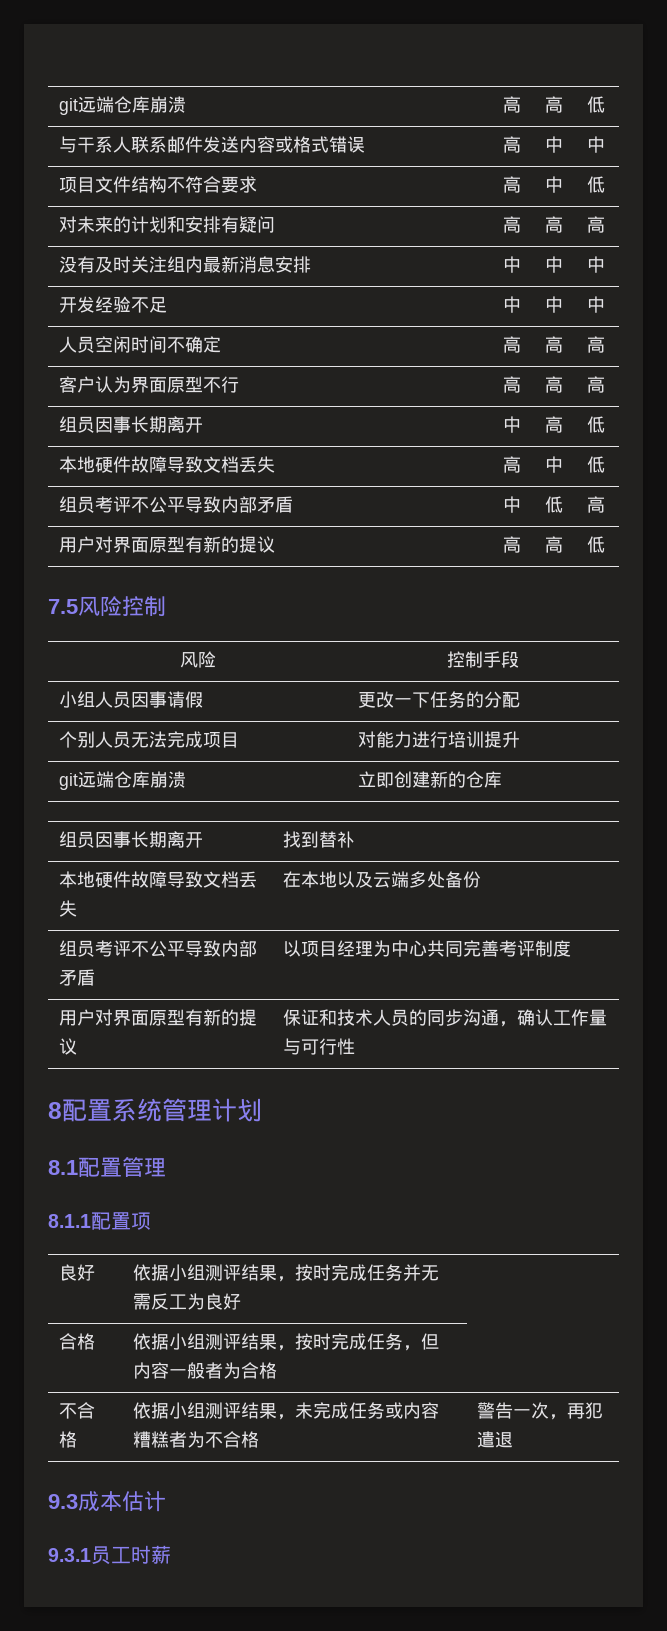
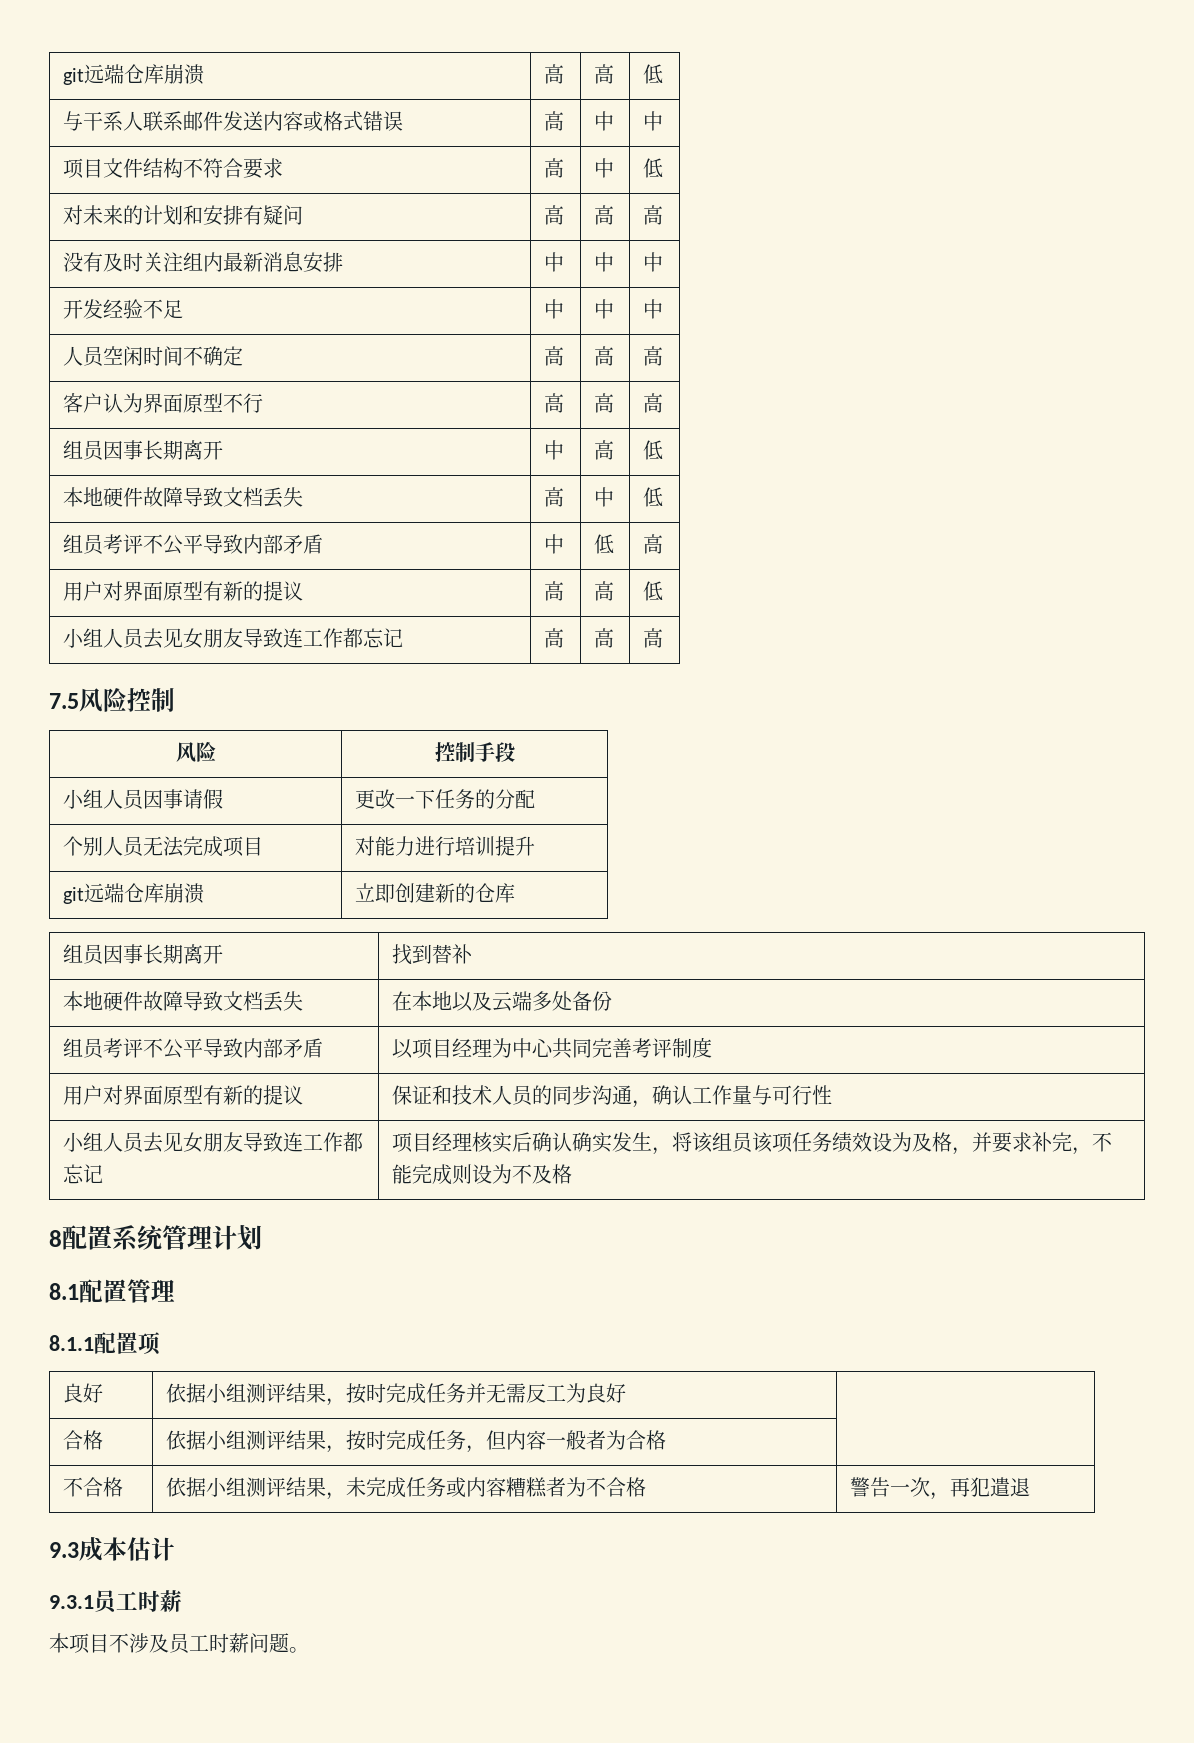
(605, 544) none -> [63,628,404,649] [544,628,565,648] [594,628,615,648] [643,628,664,648] // 小组人员去见女朋友导致连工作都忘记 | 高 | 高 | 高
(355, 1046) none -> [63,1132,364,1153] [63,1164,104,1184] [392,1132,1113,1155] [392,1164,573,1185] // 小组人员去见女朋友导致连工作都忘记 | 项目经理核实后确认确实发生，将该组员该项任务绩效设为及格，并要求补完，不能完成则设为不及格
(171, 1554) none -> [49,1633,309,1654] // 本项目不涉及员工时薪问题。

